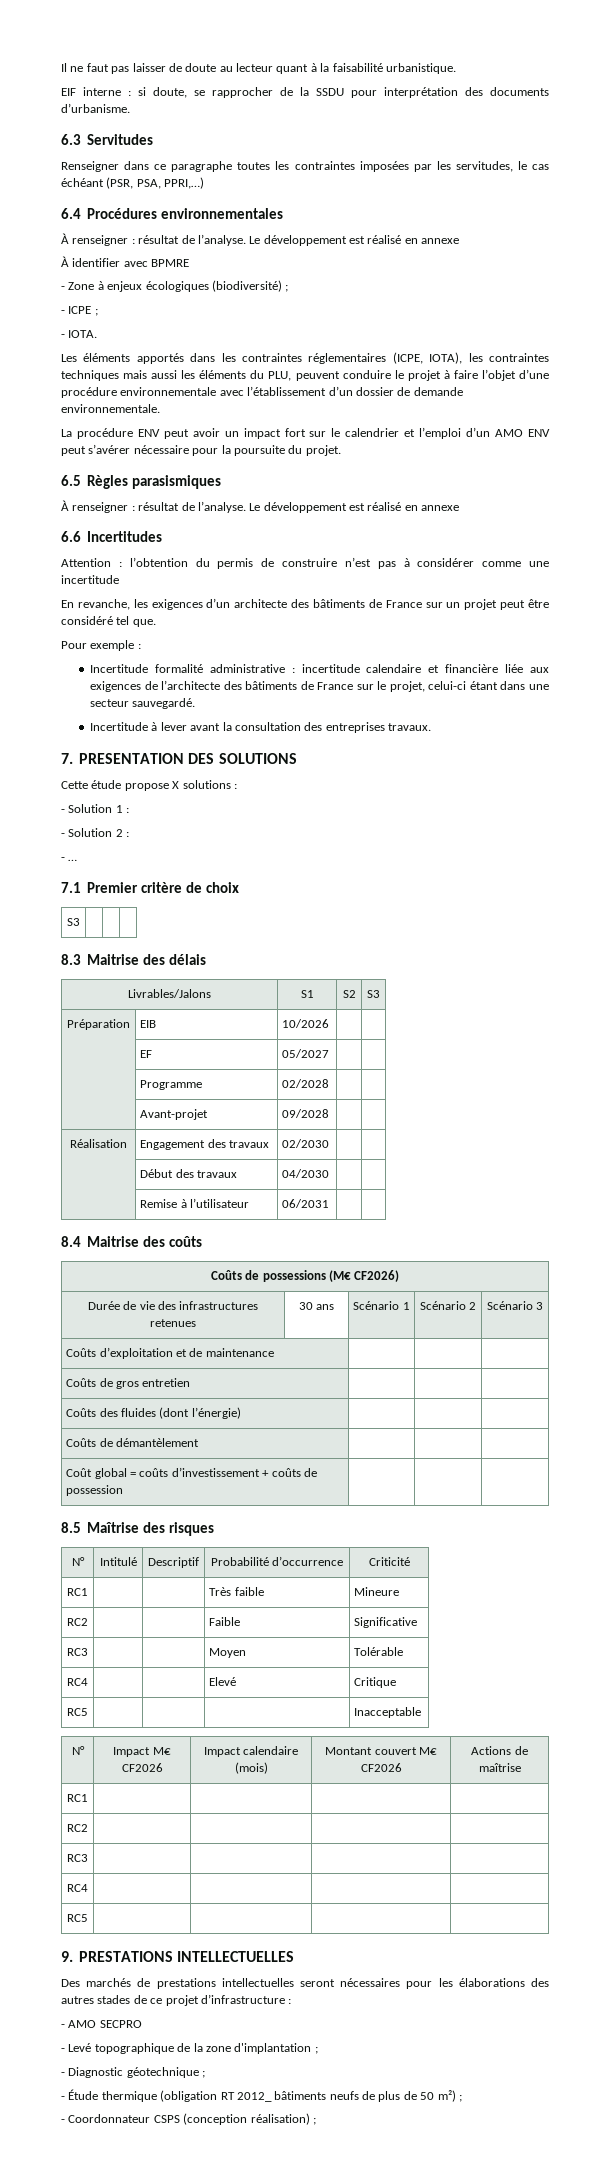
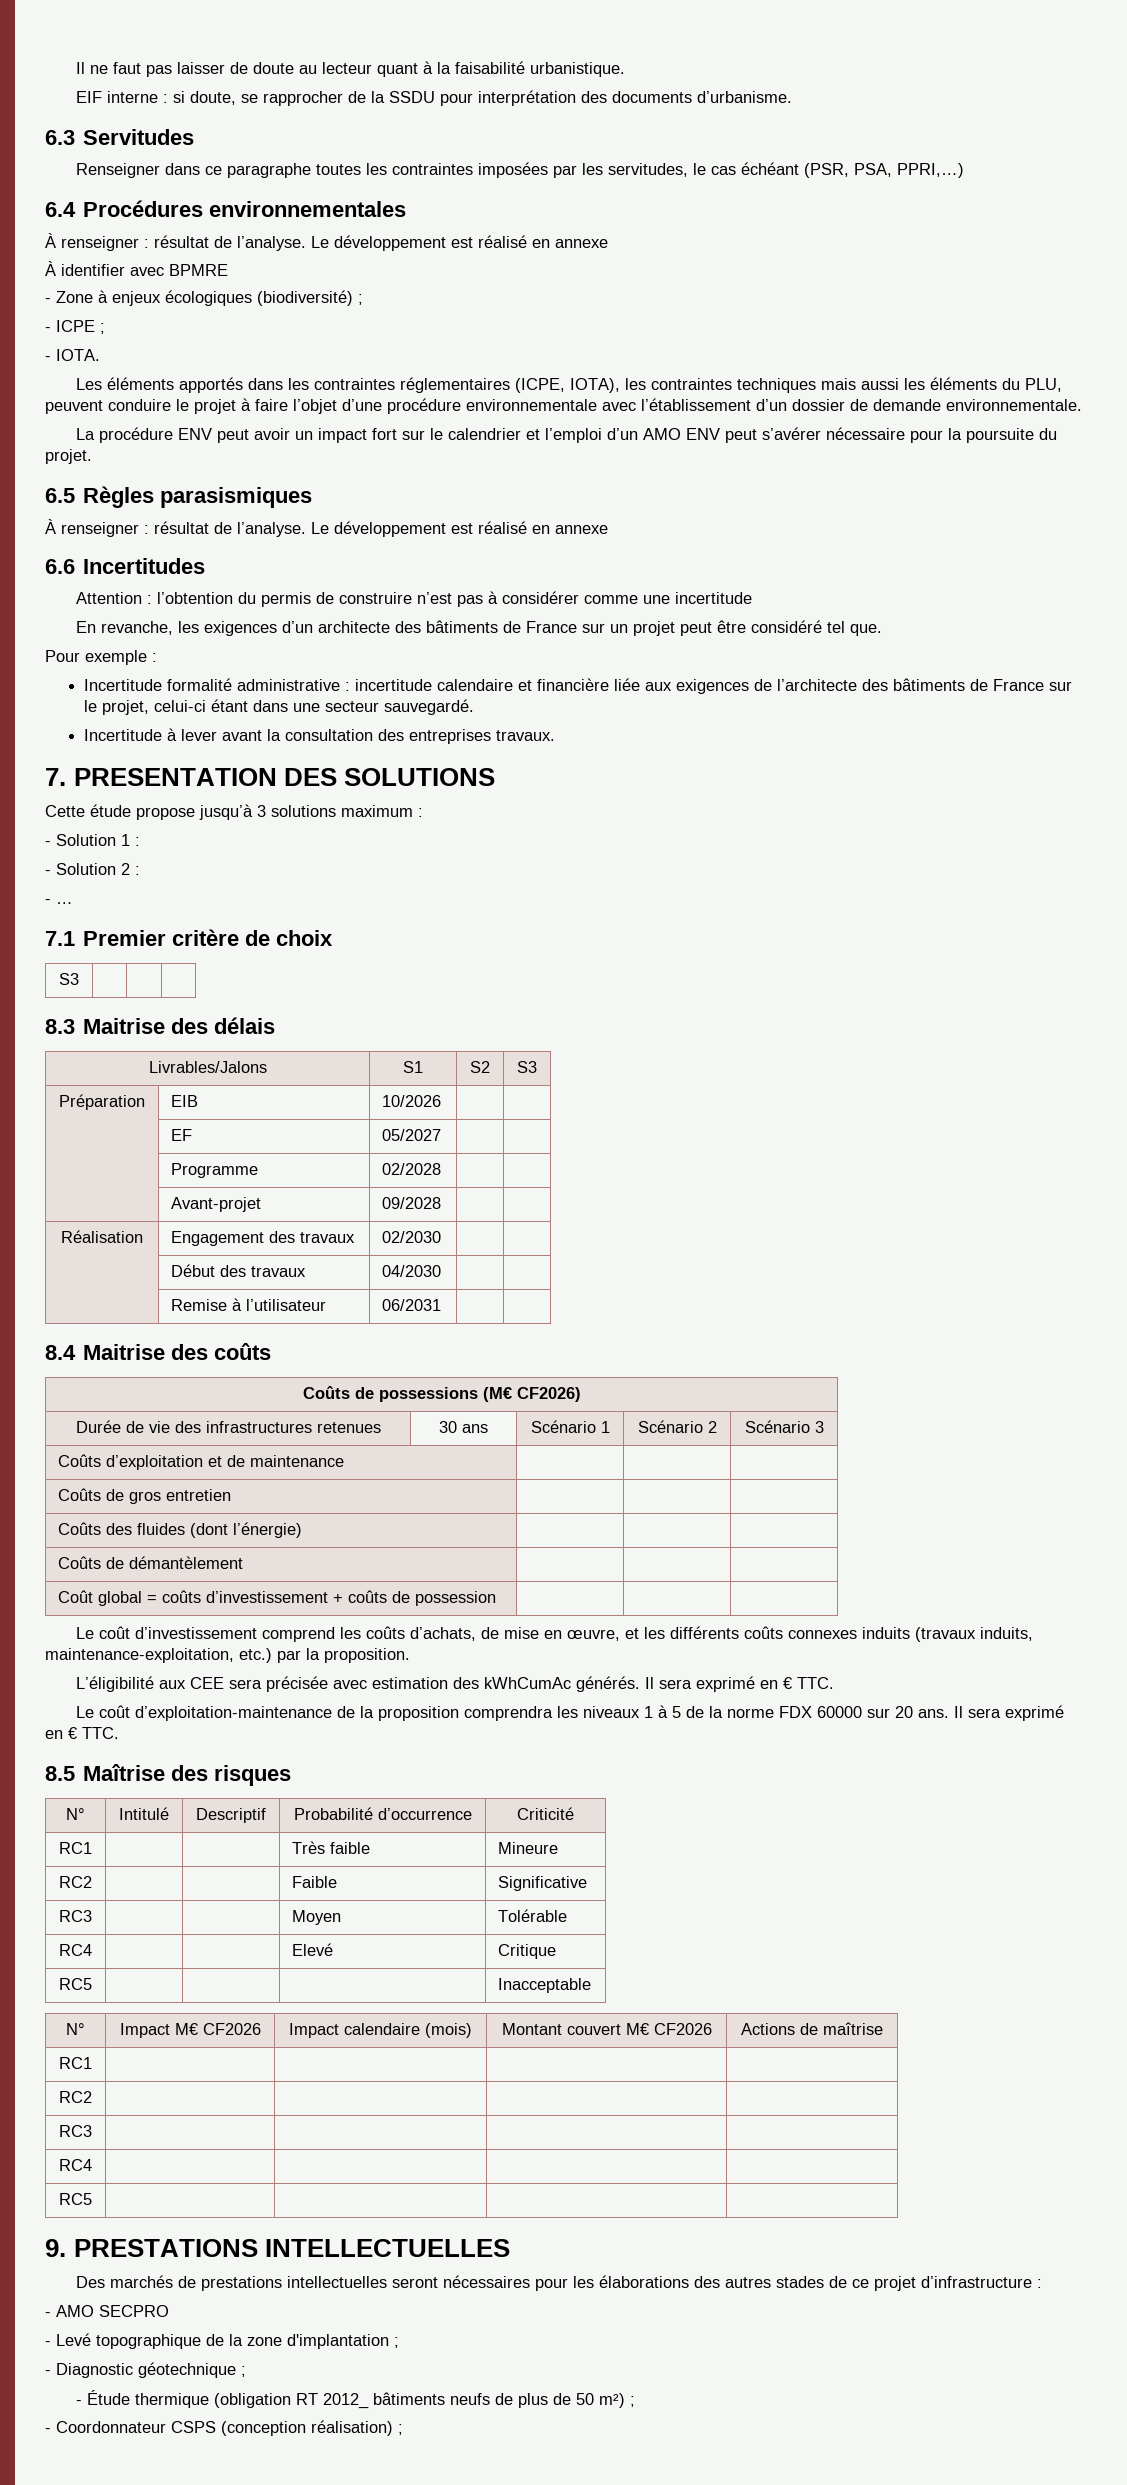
[172,780,231,789] X solutions -> [199,804,413,820] jusqu’à 3 solutions maximum
(124, 1490) none -> [76,1626,1034,1642] [45,1648,410,1663] [76,1676,835,1692] [76,1705,1065,1721] [45,1727,119,1739] // Le coût d’investissement comprend les coûts d’achats, de mise en œuvre, et les différents coûts connexes induits (travaux induits, maintenance-exploitation, etc.) par la proposition. // L’éligibilité aux CEE sera précisée avec estimation des kWhCumAc générés. Il sera exprimé en € TTC. // Le coût d’exploitation-maintenance de la proposition comprendra les niveaux 1 à 5 de la norme FDX 60000 sur 20 ans. Il sera exprimé en € TTC.

